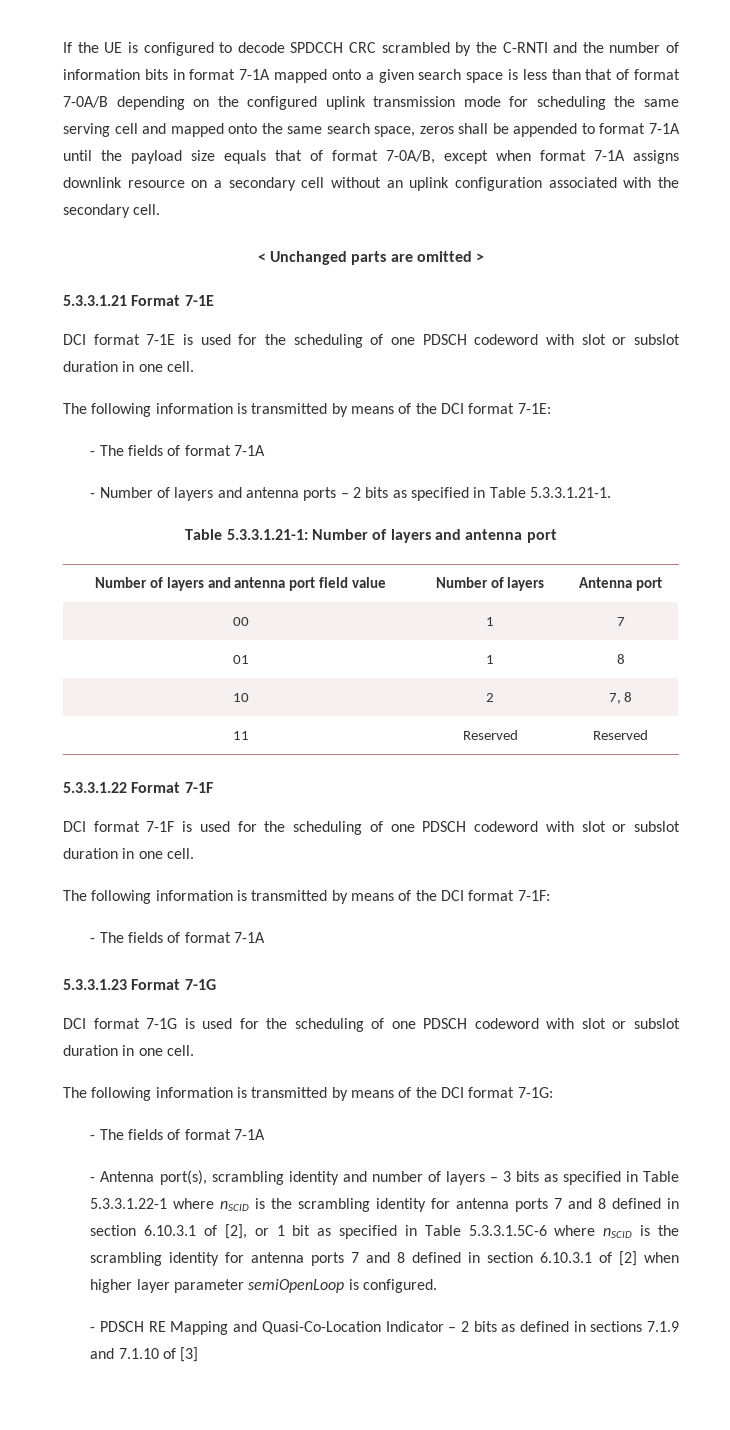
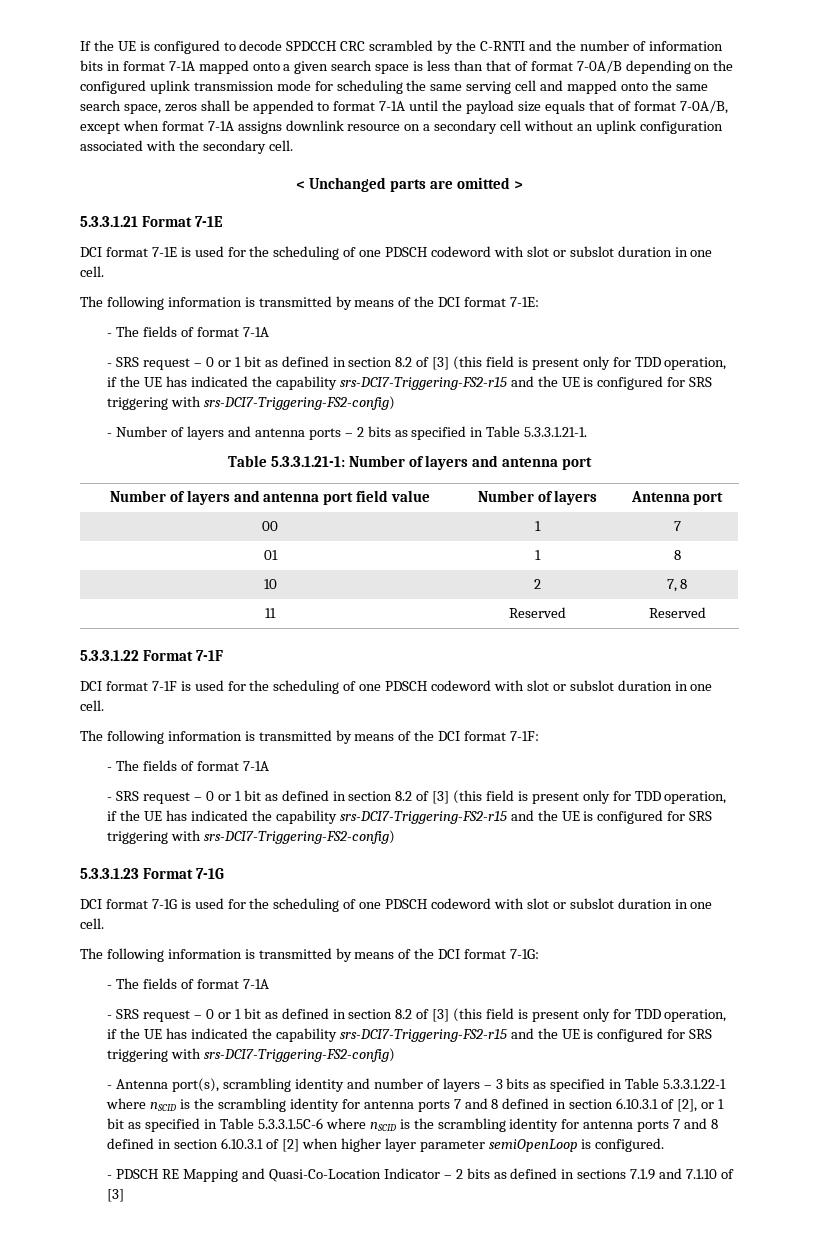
(266, 450) none -> [107,356,727,370] [107,376,713,390] [107,396,396,410] // - SRS request – 0 or 1 bit as defined in section 8.2 of [3] (this field is present only for TDD operation, if the UE has indicated the capability srs-DCI7-Triggering-FS2-r15 and the UE is configured for SRS triggering with srs-DCI7-Triggering-FS2-config)
(266, 937) none -> [107,790,727,804] [107,810,713,824] [107,830,396,844] // - SRS request – 0 or 1 bit as defined in section 8.2 of [3] (this field is present only for TDD operation, if the UE has indicated the capability srs-DCI7-Triggering-FS2-r15 and the UE is configured for SRS triggering with srs-DCI7-Triggering-FS2-config)
(266, 1134) none -> [107,1008,727,1022] [107,1028,713,1042] [107,1048,396,1062] // - SRS request – 0 or 1 bit as defined in section 8.2 of [3] (this field is present only for TDD operation, if the UE has indicated the capability srs-DCI7-Triggering-FS2-r15 and the UE is configured for SRS triggering with srs-DCI7-Triggering-FS2-config)

